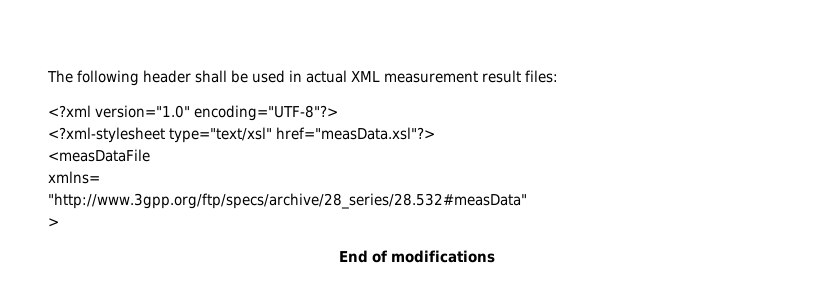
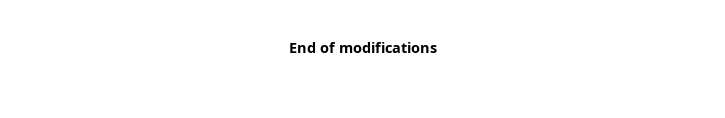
[47,70,558,86] [48,105,338,121] [48,127,435,143] [48,149,150,162] [48,171,100,184] [48,193,527,209] [48,218,59,227] The following header shall be used in actual XML measurement result files: // <?xml version="1.0" encoding="UTF-8"?> // <?xml-stylesheet type="text/xsl" href="measData.xsl"?> // <measDataFile // xmlns= // "http://www.3gpp.org/ftp/specs/archive/28_series/28.532#measData" // > // -> (288, 47) none

